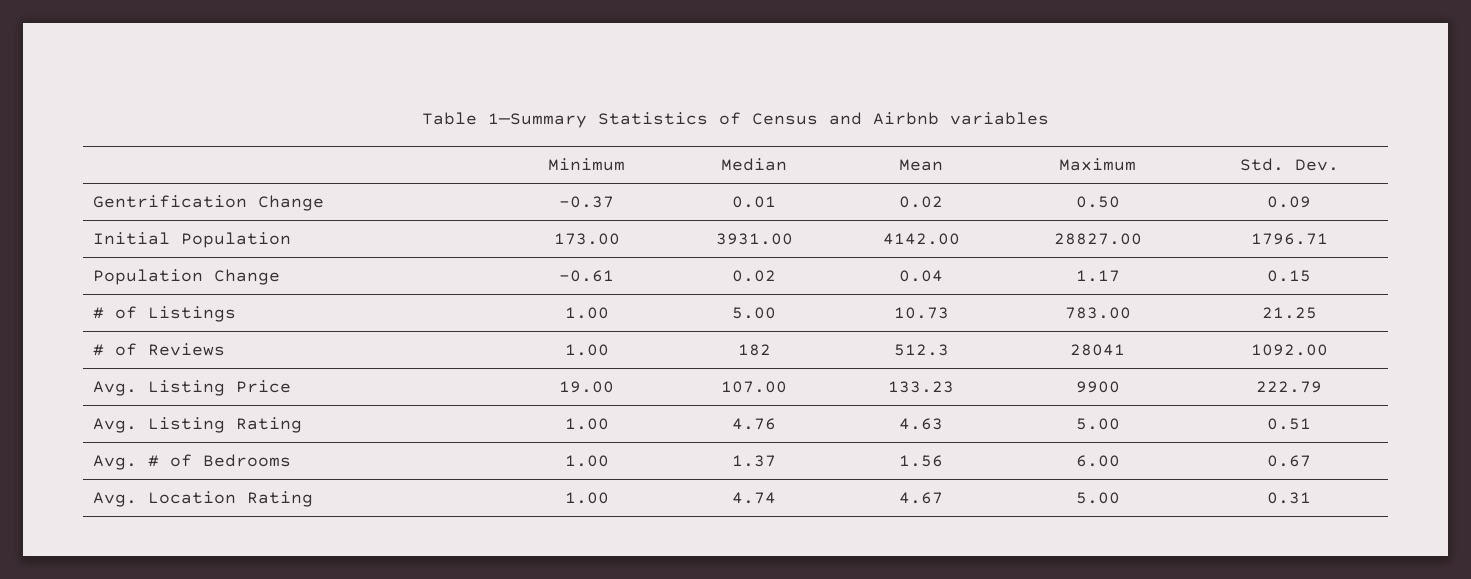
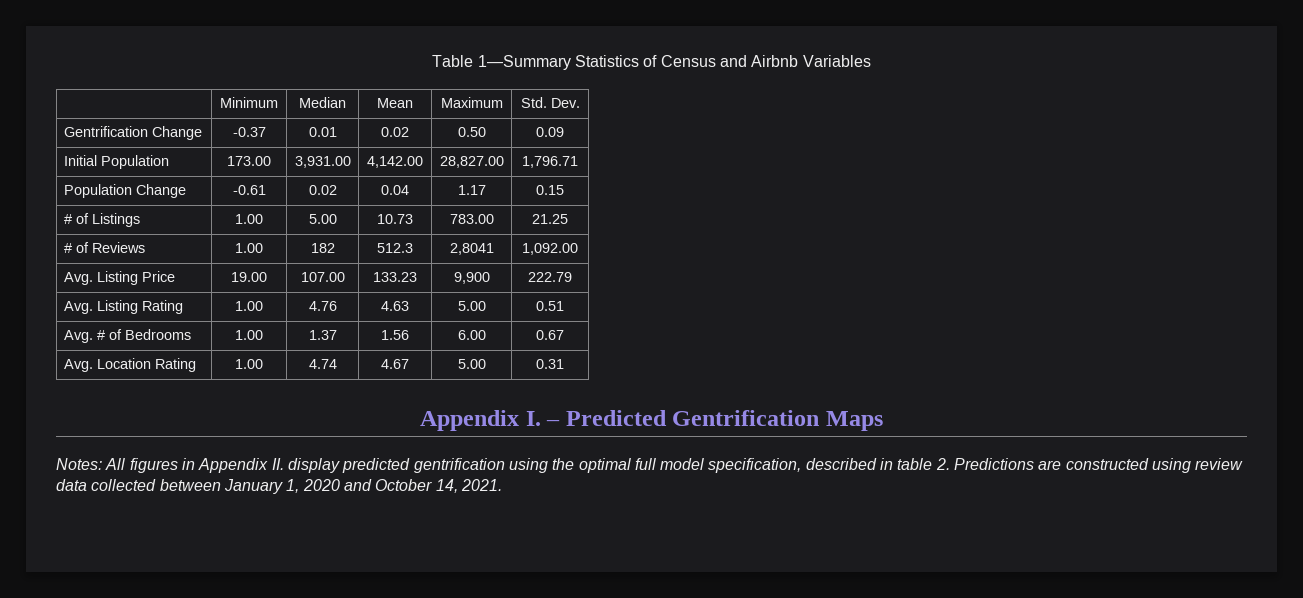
[950,112,1049,125] variables -> [802,55,871,67] Variables
[715,233,793,245] [882,233,960,245] [1053,233,1142,245] [1250,233,1328,245] 3931.00 | 4142.00 | 28827.00 | 1796.71 -> [294,156,351,168] [367,156,423,168] [439,156,504,168] [522,156,578,168] 3,931.00 | 4,142.00 | 28,827.00 | 1,796.71
[1070,344,1125,356] [1250,344,1328,356] 28041 | 1092.00 -> [449,243,494,255] [522,243,578,255] 2,8041 | 1,092.00
[1075,381,1120,393] 9900 -> [453,272,490,284] 9,900
(1311, 498) none -> [420,410,883,431] [56,458,1244,473] [56,479,502,494] // Appendix I. – Predicted Gentrification Maps // Notes: All figures in Appendix II. display predicted gentrification using the optimal full model specification, described in table 2. Predictions are constructed using review data collected between January 1, 2020 and October 14, 2021.

